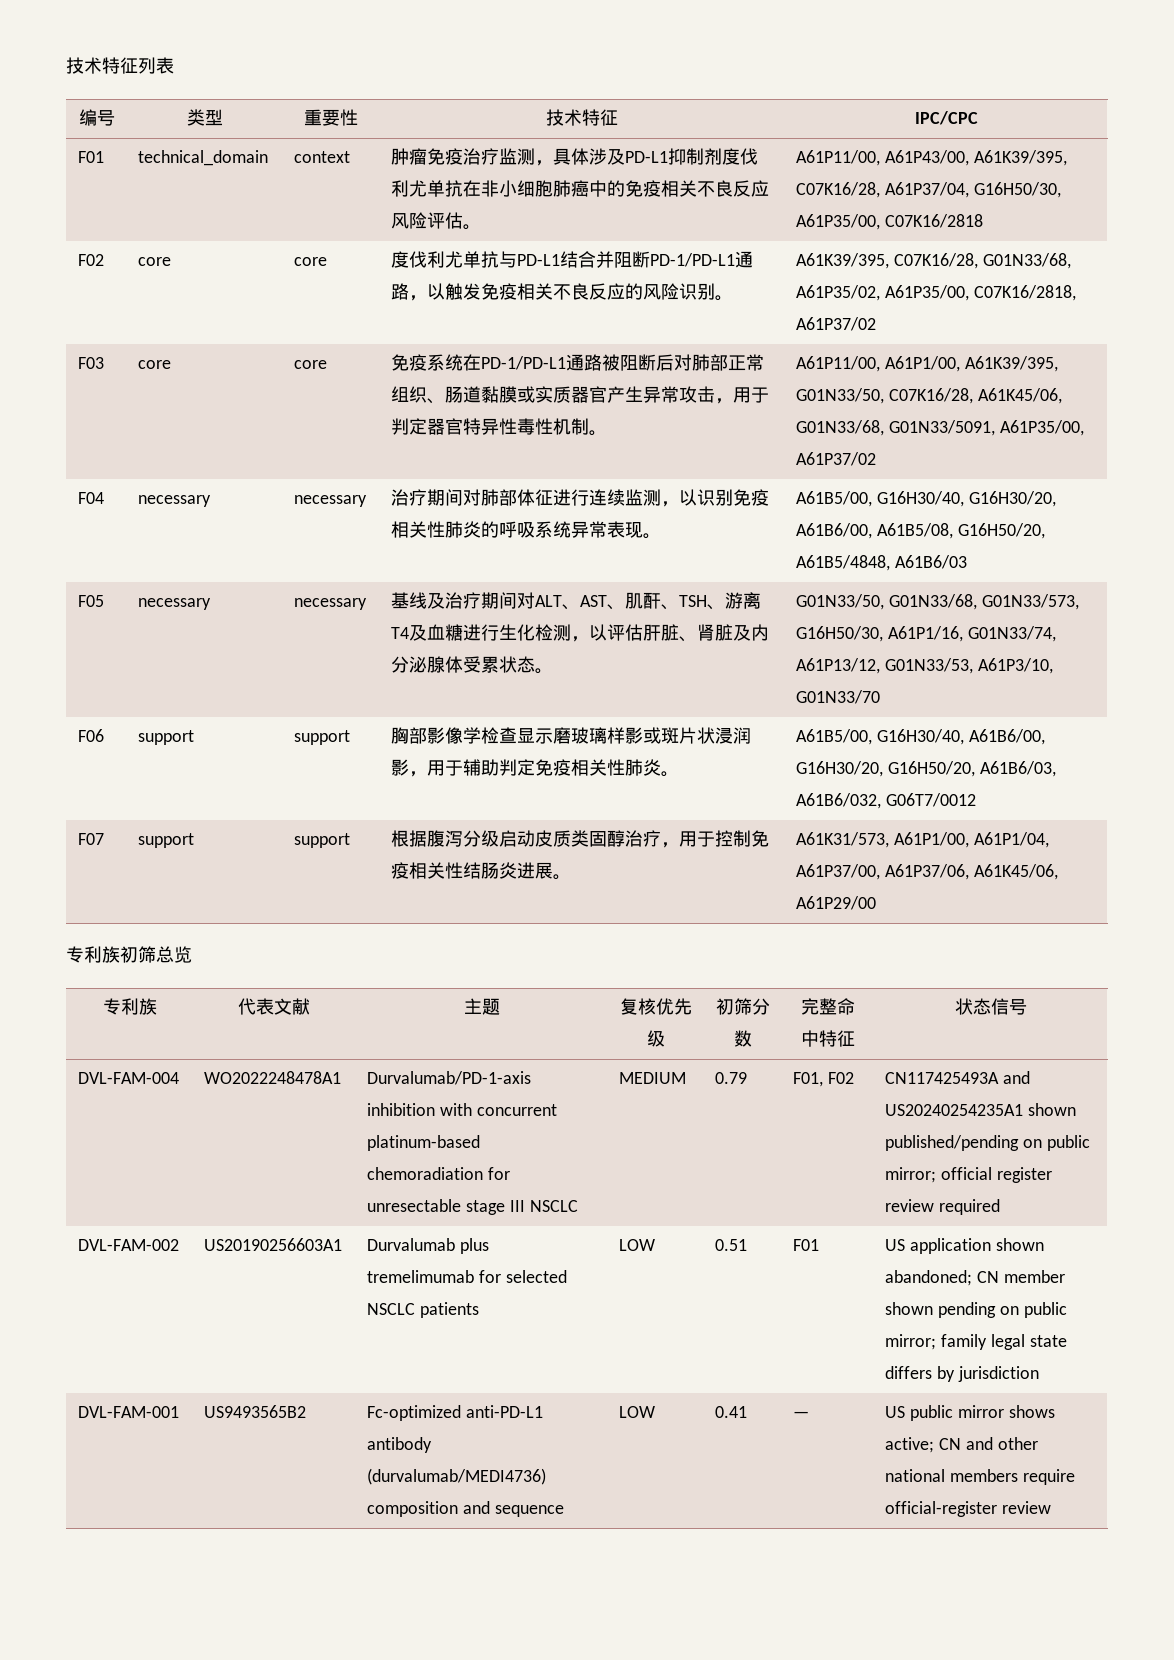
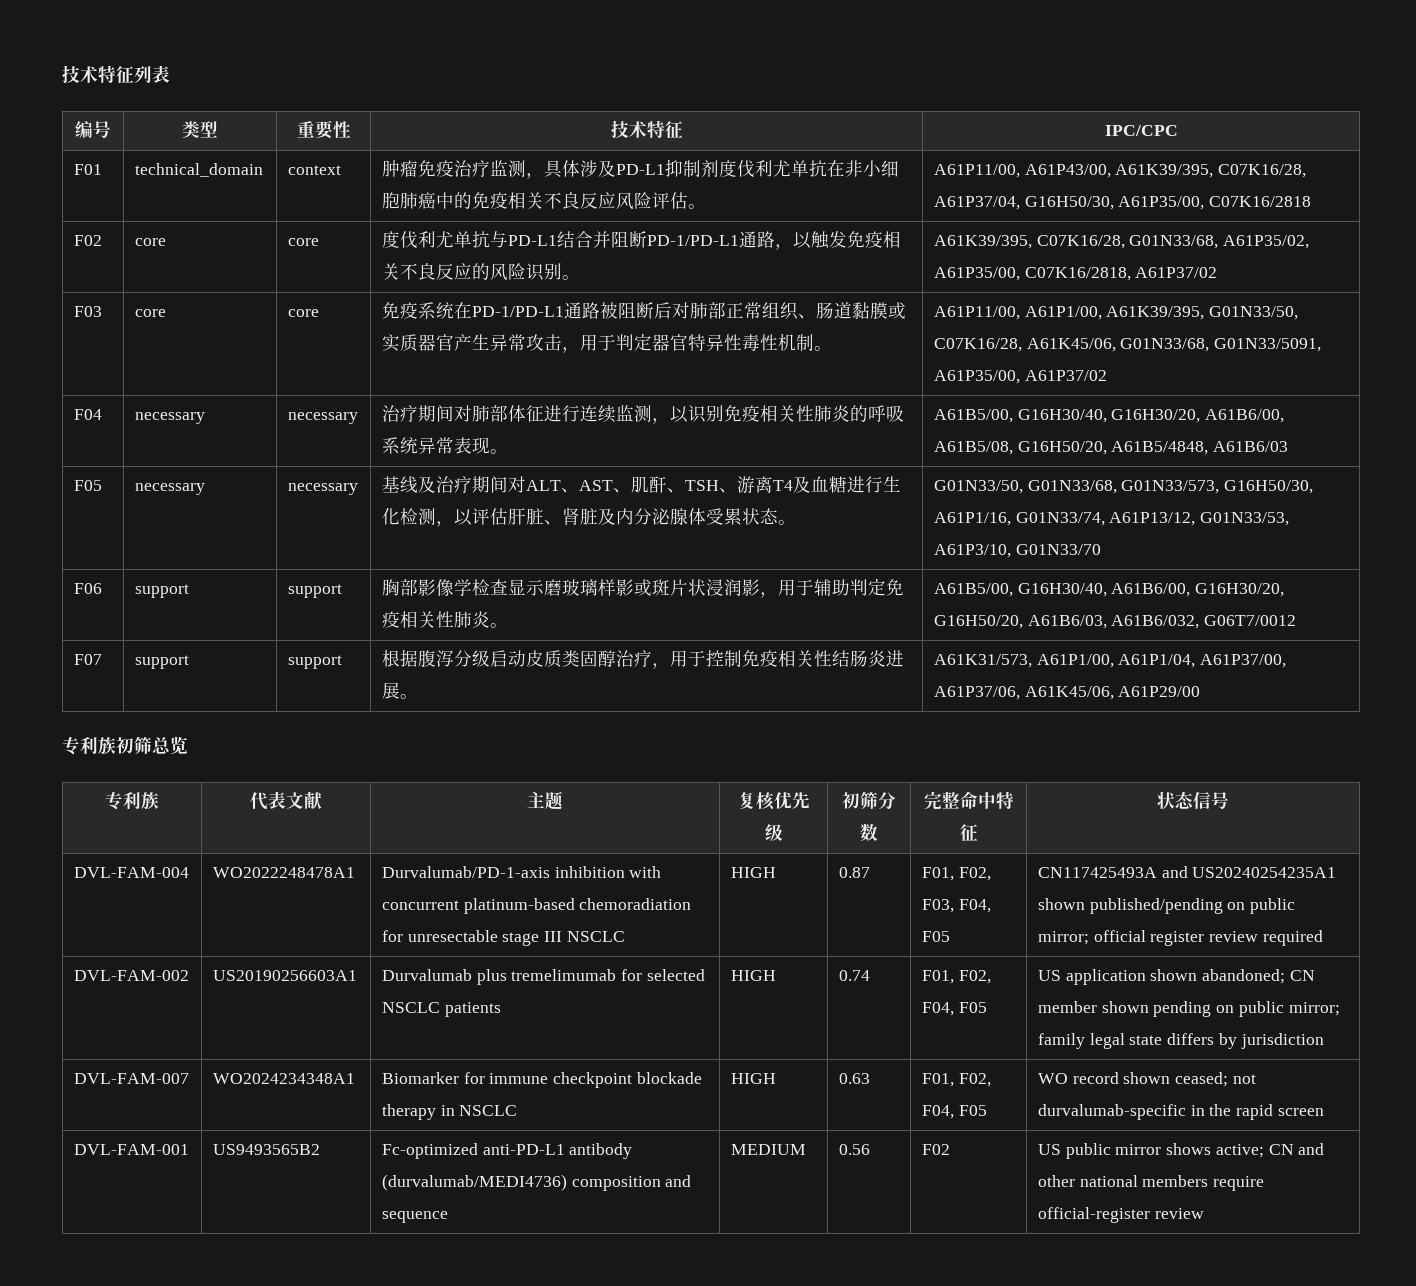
[619,1072,687,1084] [715,1072,748,1084] [793,1072,855,1087] MEDIUM | 0.79 | F01, F02 -> [730,867,776,878] [838,867,870,878] [921,867,991,881] [921,899,991,913] [921,931,950,942] HIGH | 0.87 | F01, F02, F03, F04, F05
[619,1239,656,1251] [715,1239,748,1251] [793,1239,820,1251] LOW | 0.51 | F01 -> [730,970,776,981] [838,970,870,981] [921,970,991,984] [921,1002,987,1016] HIGH | 0.74 | F01, F02, F04, F05
(1039, 1374) none -> [73,1073,189,1084] [212,1073,355,1084] [381,1072,702,1088] [381,1104,518,1120] [730,1073,776,1084] [838,1073,870,1084] [921,1073,991,1087] [921,1105,987,1119] [1037,1072,1256,1087] [1037,1104,1324,1120] // DVL-FAM-007 | WO2024234348A1 | Biomarker for immune checkpoint blockade therapy in NSCLC | HIGH | 0.63 | F01, F02, F04, F05 | WO record shown ceased; not durvalumab-specific in the rapid screen
[619,1406,656,1418] [715,1406,748,1418] [793,1411,810,1418] LOW | 0.41 | — -> [730,1144,806,1155] [838,1144,870,1155] [921,1144,950,1155] MEDIUM | 0.56 | F02

